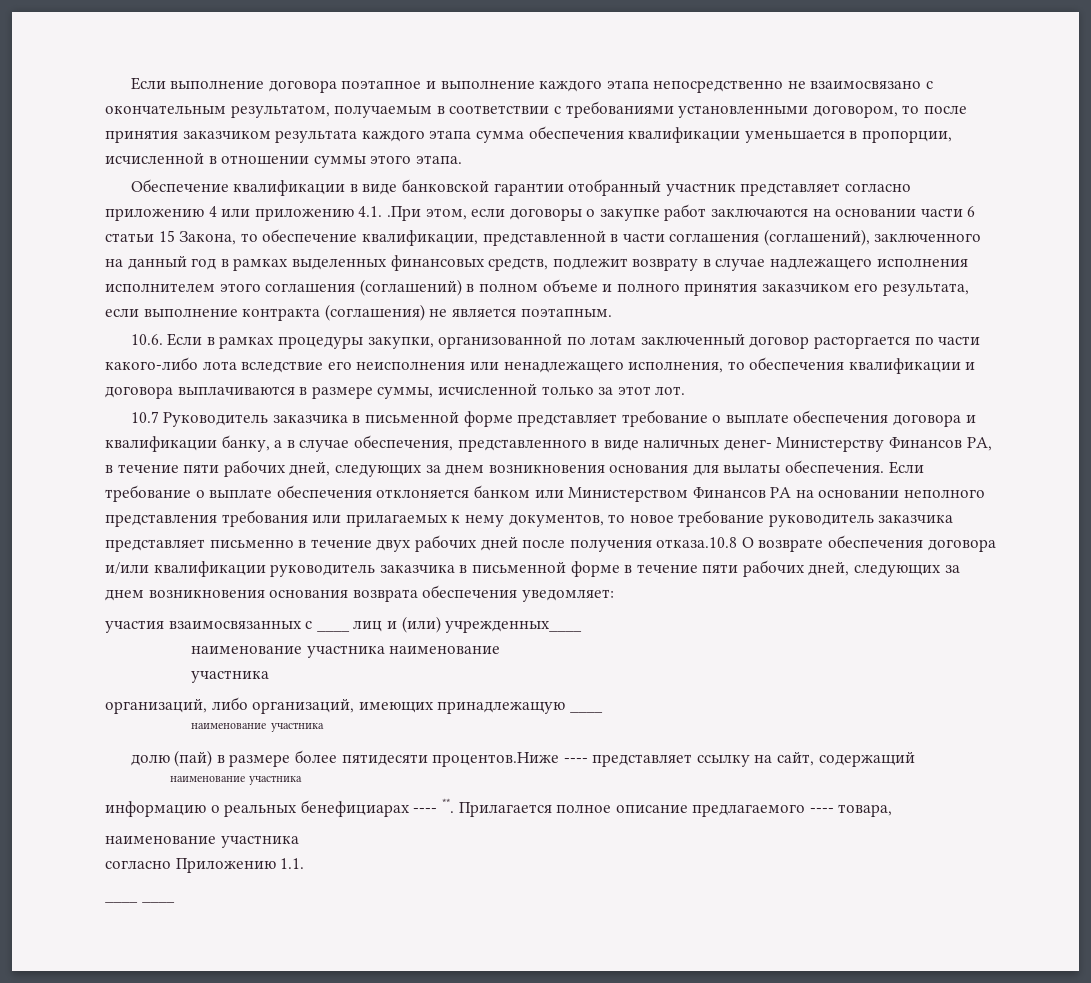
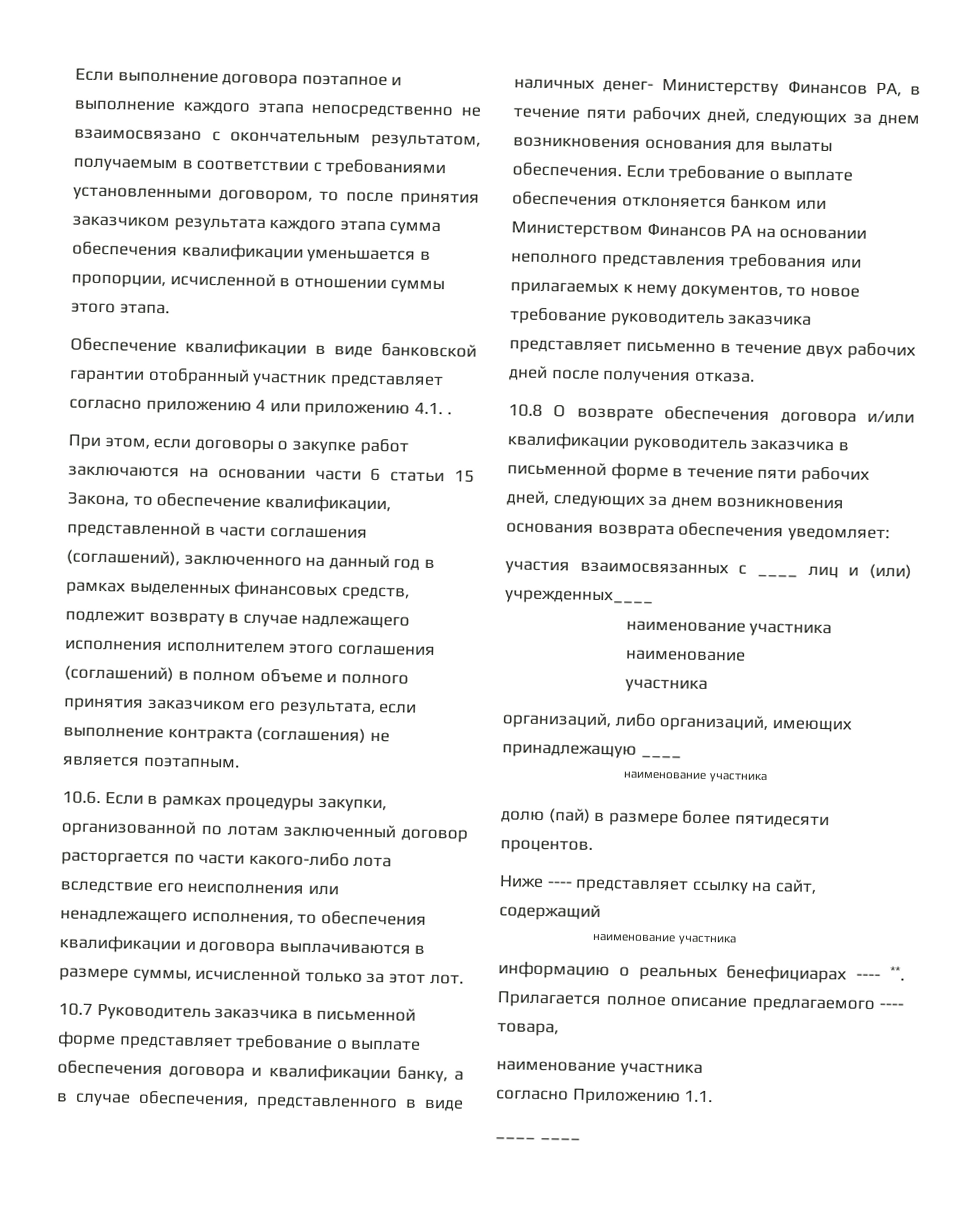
[386,206,421,221] .При -> [446,412,452,415] [68,433,101,451] . // При
[656,537,738,548] отказа.10.8 -> [694,371,755,383] [508,403,543,417] отказа. // 10.8
[432,752,560,767] процентов.Ниже -> [500,839,593,854] [499,874,544,889] процентов. // Ниже

